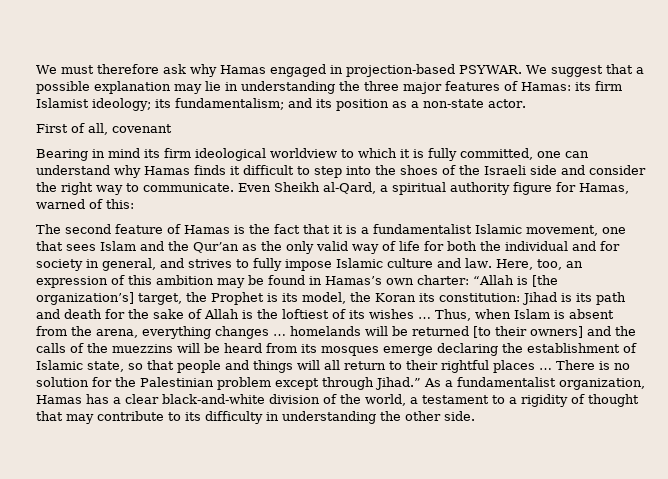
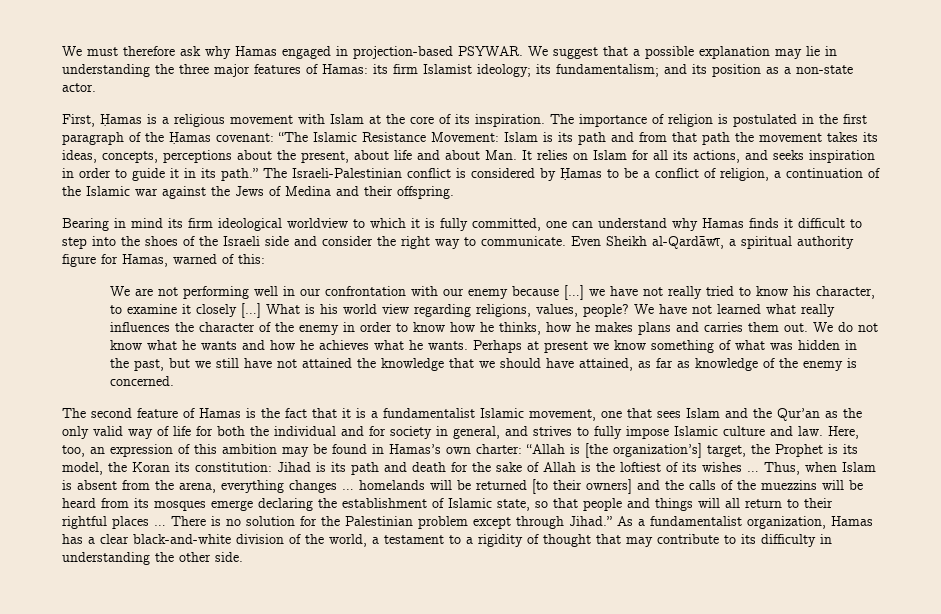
[36,123,172,135] First of all, covenant -> [62,114,867,127] [62,132,878,145] [62,150,875,163] [62,168,880,181] [62,186,454,199] First, Ḥamas is a religious movement with Islam at the core of its inspiration. The importance of religion is postulated in the first paragraph of the Ḥamas covenant: “The Islamic Resistance Movement: Islam is its path and from that path the movement takes its ideas, concepts, perceptions about the present, about life and about Man. It relies on Islam for all its actions, and seeks inspiration in order to guide it in its path.” The Israeli-Palestinian conflict is considered by Ḥamas to be a conflict of religion, a continuation of the Islamic war against the Jews of Medina and their offspring.
[323,182,376,194] al-Qard, -> [652,236,724,249] al-Qardāwῑ,
(134, 204) none -> [110,285,876,300] [110,303,836,318] [110,322,879,335] [110,340,858,353] [110,358,858,371] [110,376,175,386] // We are not performing well in our confrontation with our enemy because […] we have not really tried to know his character, to examine it closely […] What is his world view regarding religions, values, people? We have not learned what really influences the character of the enemy in order to know how he thinks, how he makes plans and carries them out. We do not know what he wants and how he achieves what he wants. Perhaps at present we know something of what was hidden in the past, but we still have not attained the knowledge that we should have attained, as far as knowledge of the enemy is concerned.

